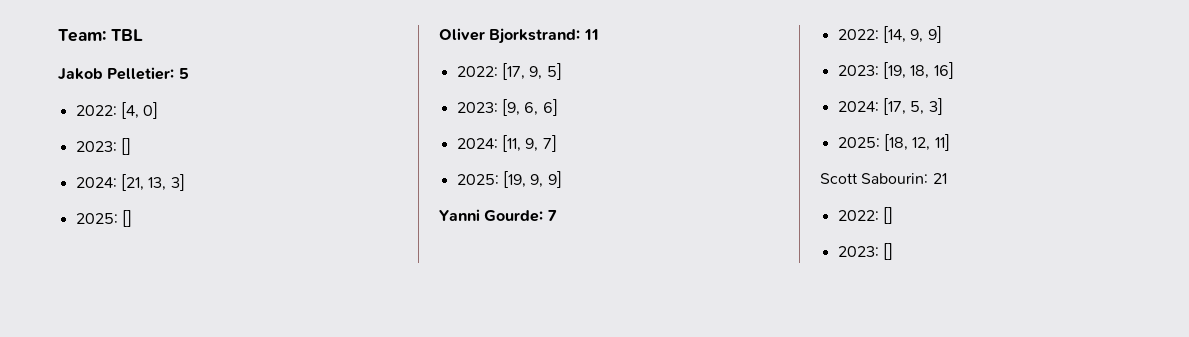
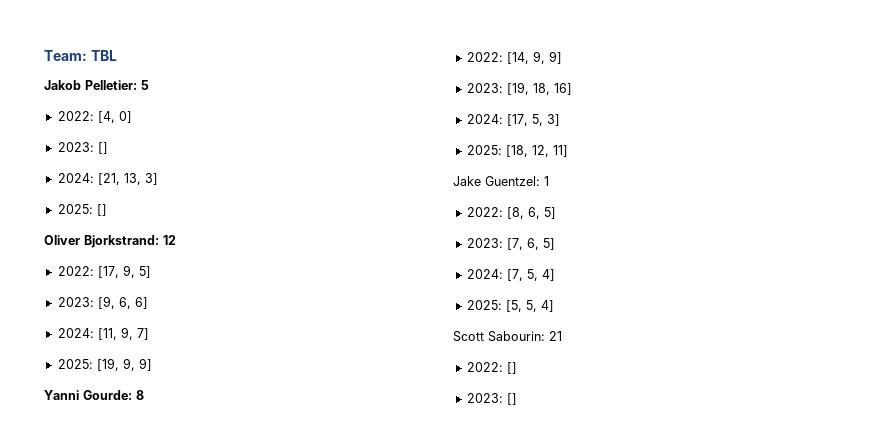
[583,29,599,40] 11 -> [163,235,176,245] 12
[547,210,557,221] 7 -> [136,390,144,400] 8
(950, 142) none -> [453,176,549,186] [466,207,556,219] [466,238,555,250] [466,269,555,281] [466,300,554,312] // Jake Guentzel: 1 // 2022: [8, 6, 5] // 2023: [7, 6, 5] // 2024: [7, 5, 4] // 2025: [5, 5, 4]

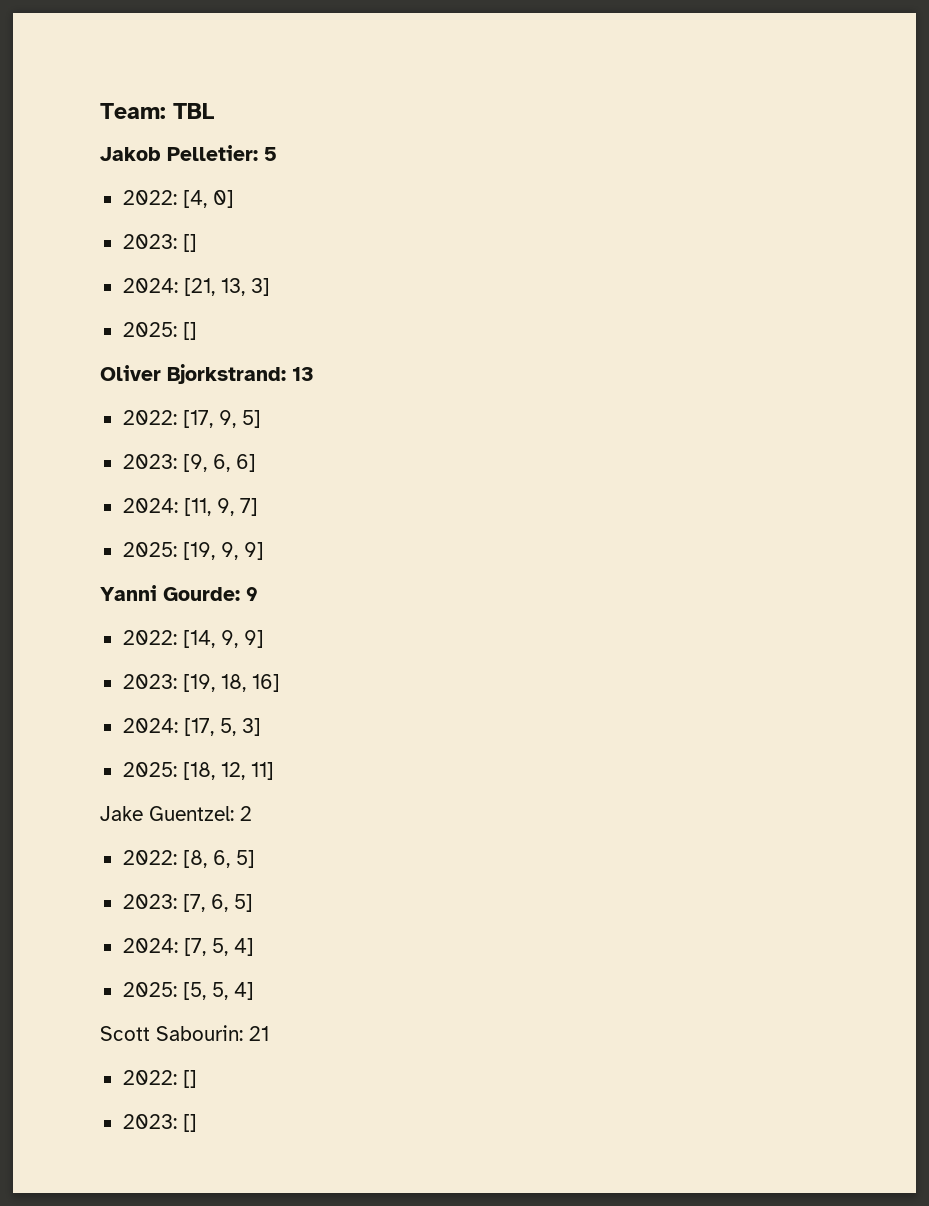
[163,235,176,245] 12 -> [292,367,314,381] 13
[136,390,144,400] 8 -> [246,587,258,601] 9
[544,176,549,186] 1 -> [240,806,252,821] 2

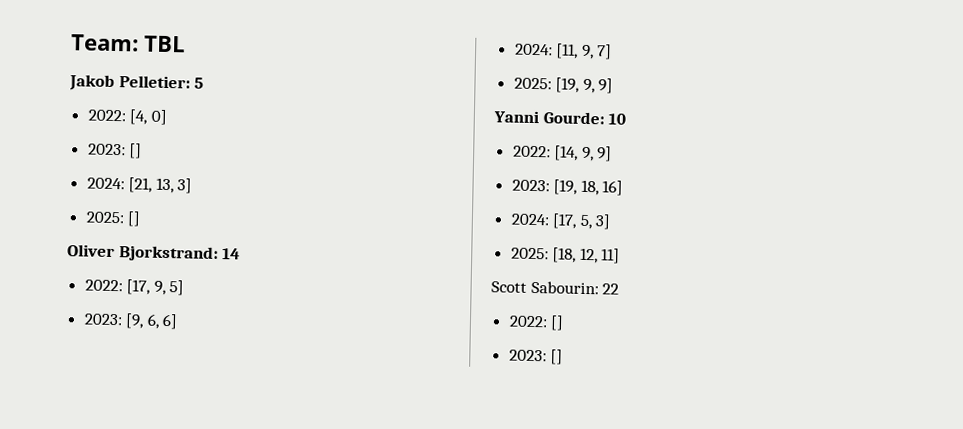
[292,367,314,381] 13 -> [222,248,241,260] 14
[246,587,258,601] 9 -> [608,113,627,125] 10
[100,806,252,821] [122,850,255,868] [122,894,253,912] [122,938,254,956] [122,982,254,1000] // Jake Guentzel: 2 // 2022: [8, 6, 5] // 2023: [7, 6, 5] // 2024: [7, 5, 4] // 2025: [5, 5, 4] -> (621, 256) none
[249,1026,269,1041] 21 -> [602,283,620,295] 22

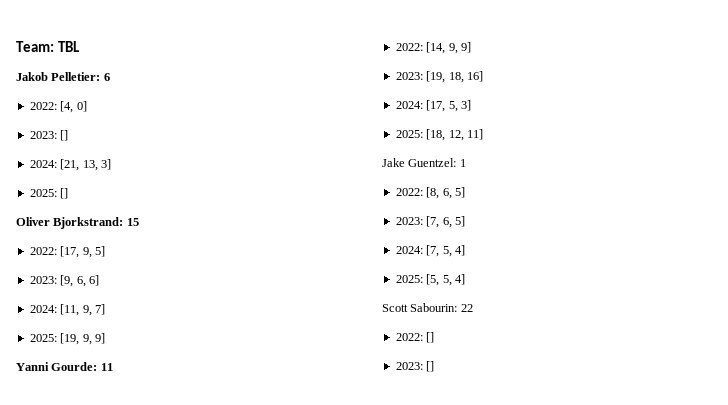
[194,77,205,89] 5 -> [103,73,110,81] 6
[222,248,241,260] 14 -> [126,218,139,226] 15
[608,113,627,125] 10 -> [100,363,113,371] 11
(621, 256) none -> [382,158,466,167] [395,187,465,199] [395,216,465,228] [395,245,465,257] [395,274,465,286] // Jake Guentzel: 1 // 2022: [8, 6, 5] // 2023: [7, 6, 5] // 2024: [7, 5, 4] // 2025: [5, 5, 4]

